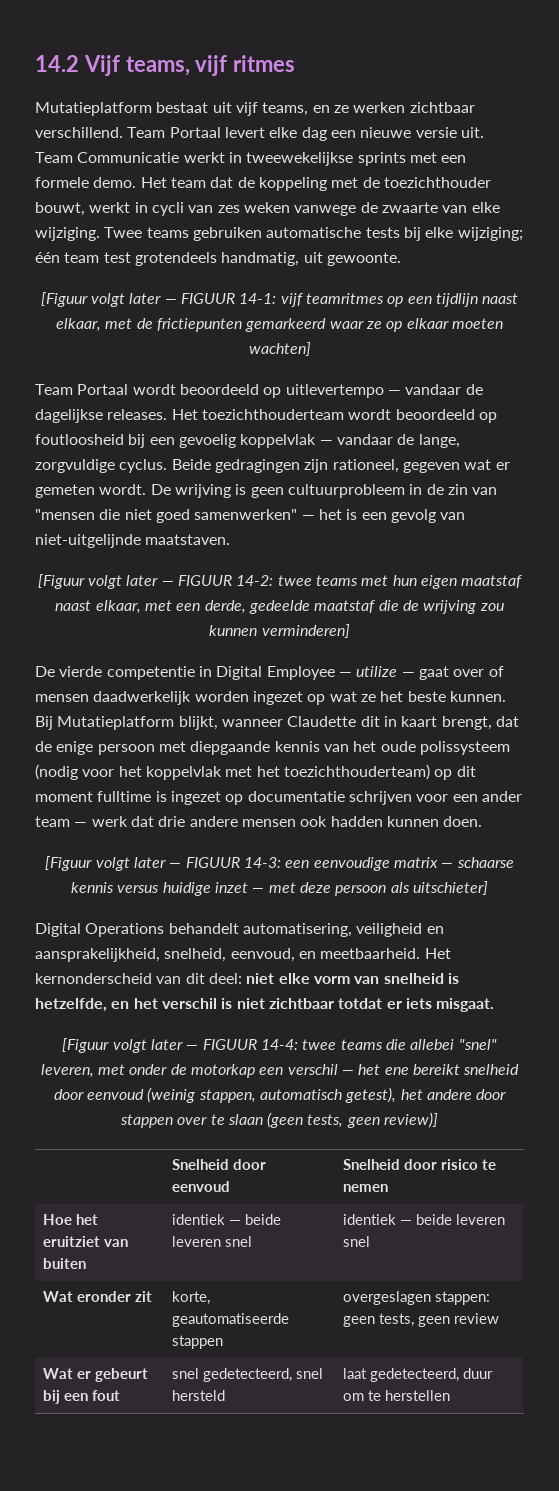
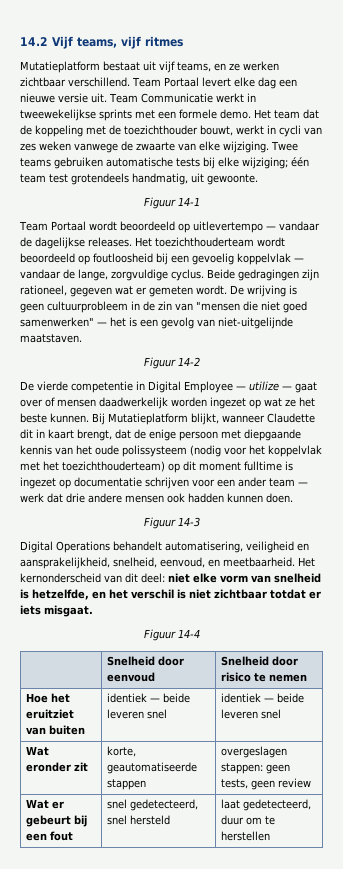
[40,292,519,307] [56,318,503,332] [248,342,311,356] [Figuur volgt later — FIGUUR 14-1: vijf teamritmes op een tijdlijn naast elkaar, met de frictiepunten gemarkeerd waar ze op elkaar moeten wachten] -> [143,197,200,209] Figuur 14-1
[37,574,523,589] [55,600,504,614] [209,624,350,638] [Figuur volgt later — FIGUUR 14-2: twee teams met hun eigen maatstaf naast elkaar, met een derde, gedeelde maatstaf die de wrijving zou kunnen verminderen] -> [143,357,200,369] Figuur 14-2
[45,856,514,871] [71,881,488,896] [Figuur volgt later — FIGUUR 14-3: een eenvoudige matrix — schaarse kennis versus huidige inzet — met deze persoon als uitschieter] -> [143,517,200,529] Figuur 14-3
[62,1038,497,1053] [40,1064,520,1078] [53,1087,507,1103] [119,1112,439,1128] [Figuur volgt later — FIGUUR 14-4: twee teams die allebei "snel" leveren, met onder de motorkap een verschil — het ene bereikt snelheid door eenvoud (weinig stappen, automatisch getest), het andere door stappen over te slaan (geen tests, geen review)] -> [143,629,200,641] Figuur 14-4

